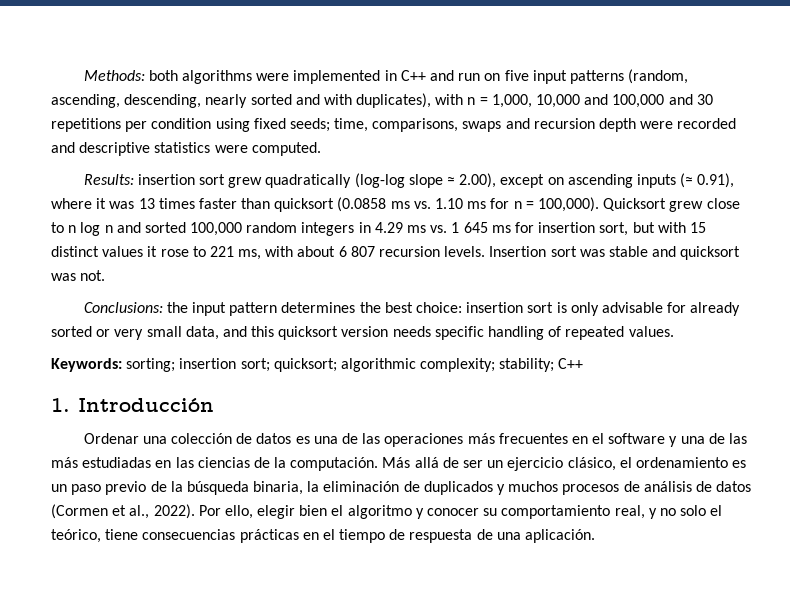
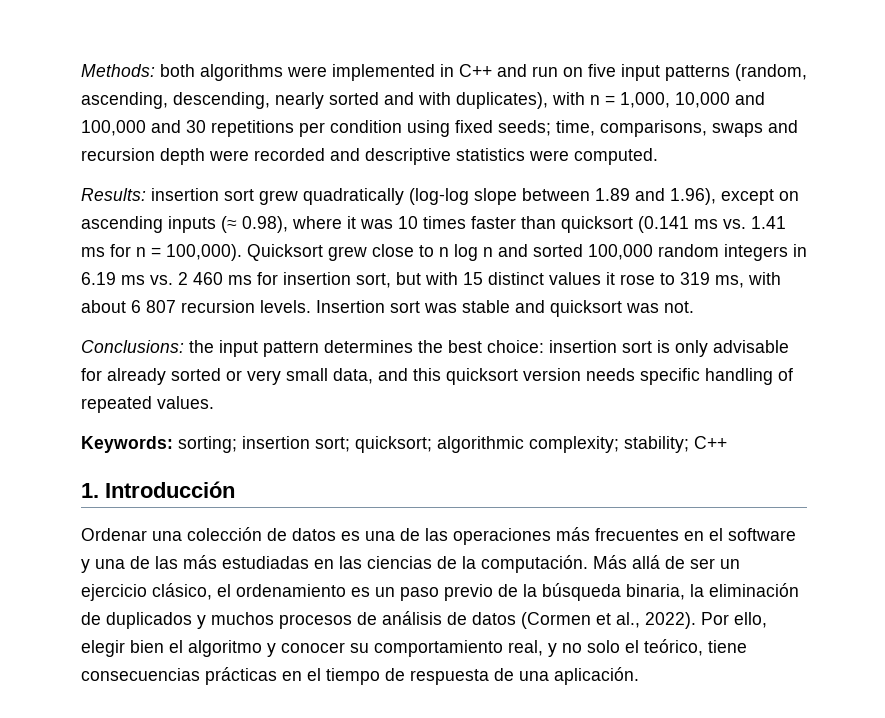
[447,173,497,188] ≈ 2.00), -> [522,188,716,205] between 1.89 and 1.96),
[697,173,735,188] 0.91), -> [242,216,288,233] 0.98),
[138,198,155,209] 13 -> [398,216,418,229] 10
[337,197,464,212] (0.0858 ms vs. 1.10 -> [638,216,786,233] (0.141 ms vs. 1.41
[374,222,488,233] 4.29 ms vs. 1 645 -> [81,272,223,285] 6.19 ms vs. 2 460
[209,246,234,257] 221 -> [680,272,710,285] 319

